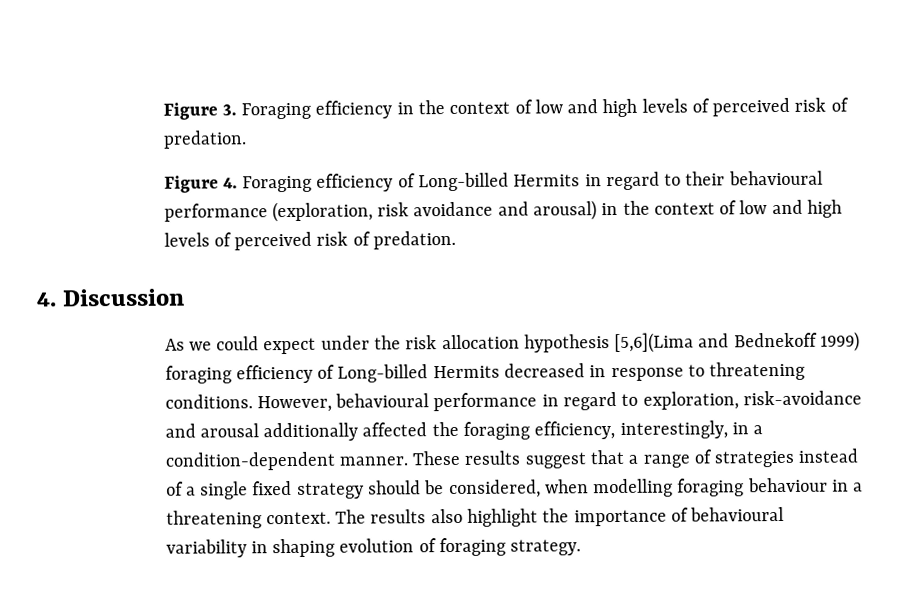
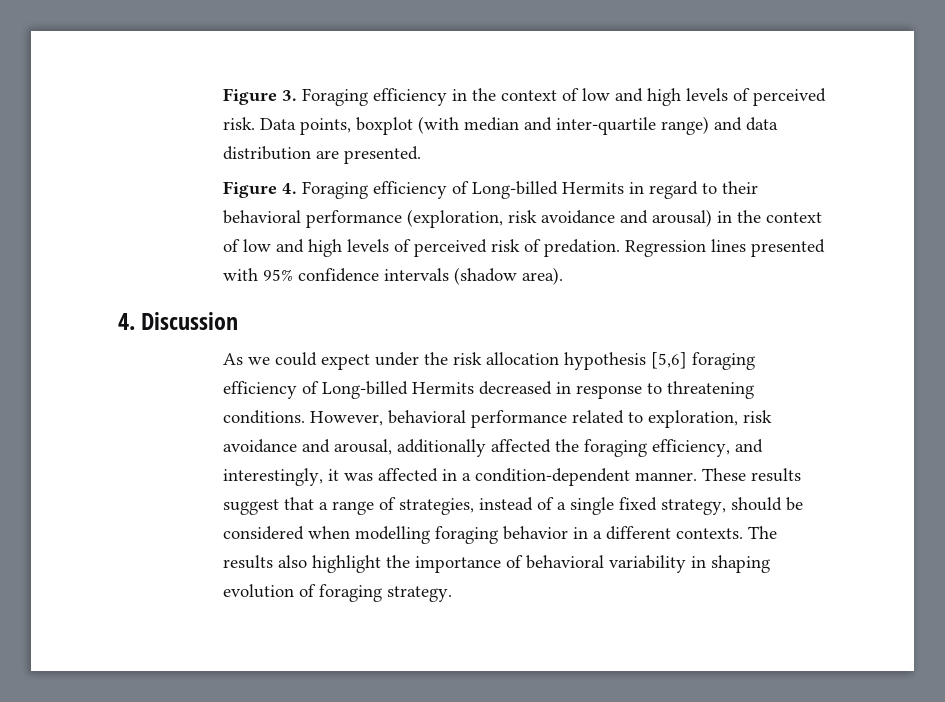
[794,97,849,112] [162,130,247,149] risk of predation. -> [223,116,779,135] [223,146,422,164] risk. Data points, boxplot (with median and inter-quartile range) and data distribution are presented.
[728,170,823,186] behavioural -> [223,210,302,224] behavioral
(456, 240) none -> [625,239,826,257] [223,267,564,285] Regression lines presented with 95% confidence intervals (shadow area).
[614,331,860,354] [5,6](Lima and Bednekoff 1999) -> [651,352,688,369] [5,6]
[335,390,862,412] [164,423,259,438] behavioural performance in regard to exploration, risk-avoidance and arousal -> [388,410,773,428] [223,439,393,455] behavioral performance related to exploration, risk avoidance and arousal,
[619,420,728,439] interestingly, -> [735,439,764,453] [223,468,439,486] and interestingly, it was affected
[714,450,796,468] strategies -> [399,498,475,515] strategies,
[296,482,364,499] strategy -> [661,499,727,515] strategy,
[448,479,541,499] considered, -> [223,526,305,540] considered
[747,477,864,493] [165,510,331,529] behaviour in a threatening context. -> [503,526,744,540] behavior in a different contexts.
[690,506,785,522] behavioural -> [526,555,605,569] behavioral

